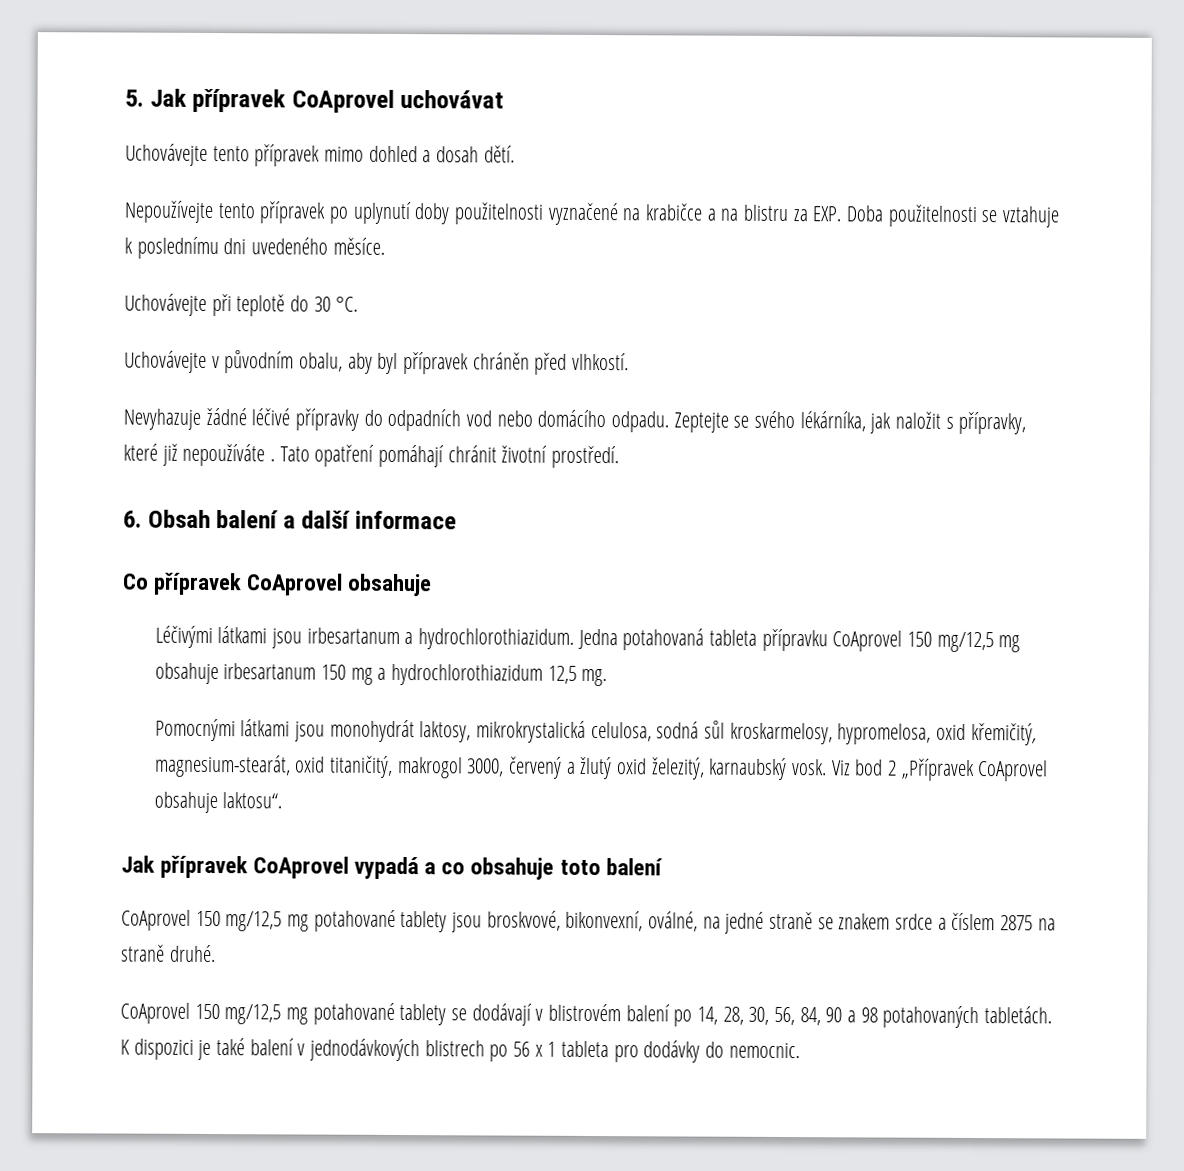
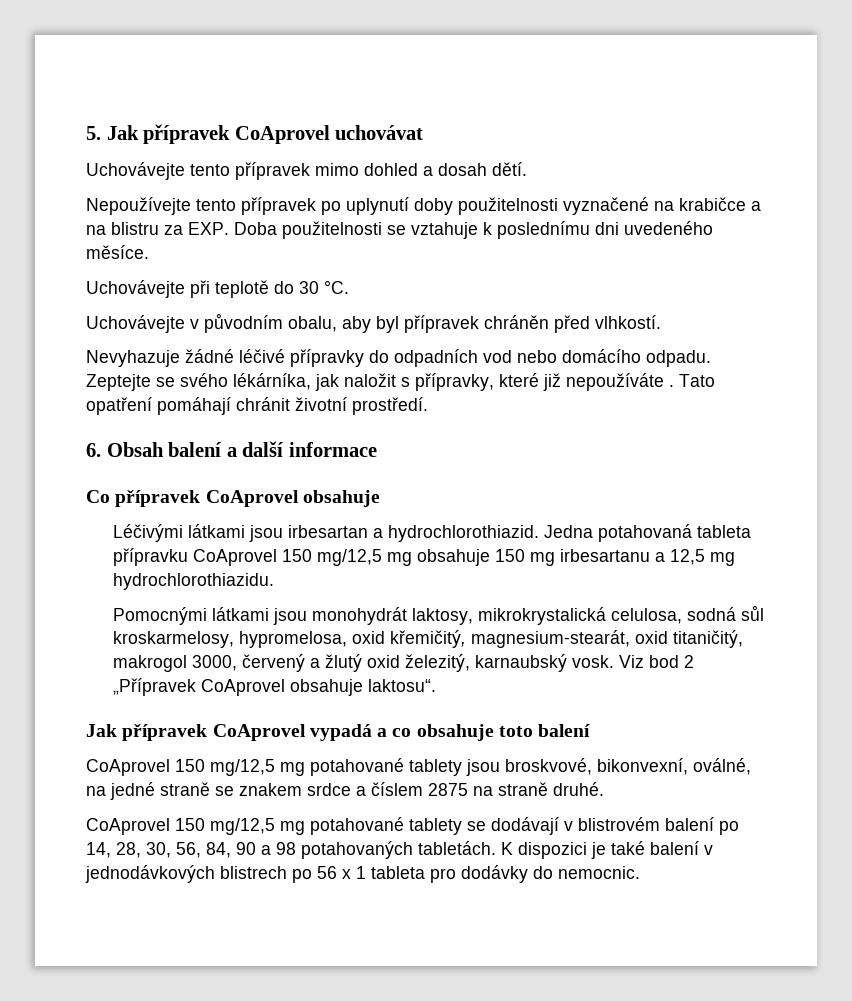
[306,627,574,650] irbesartanum a hydrochlorothiazidum. -> [287,525,539,542] irbesartan a hydrochlorothiazid.
[223,663,317,680] irbesartanum -> (490, 557) none
[377,663,608,687] a hydrochlorothiazidum 12,5 mg. -> [559,549,735,566] [112,573,274,590] irbesartanu a 12,5 mg hydrochlorothiazidu.

